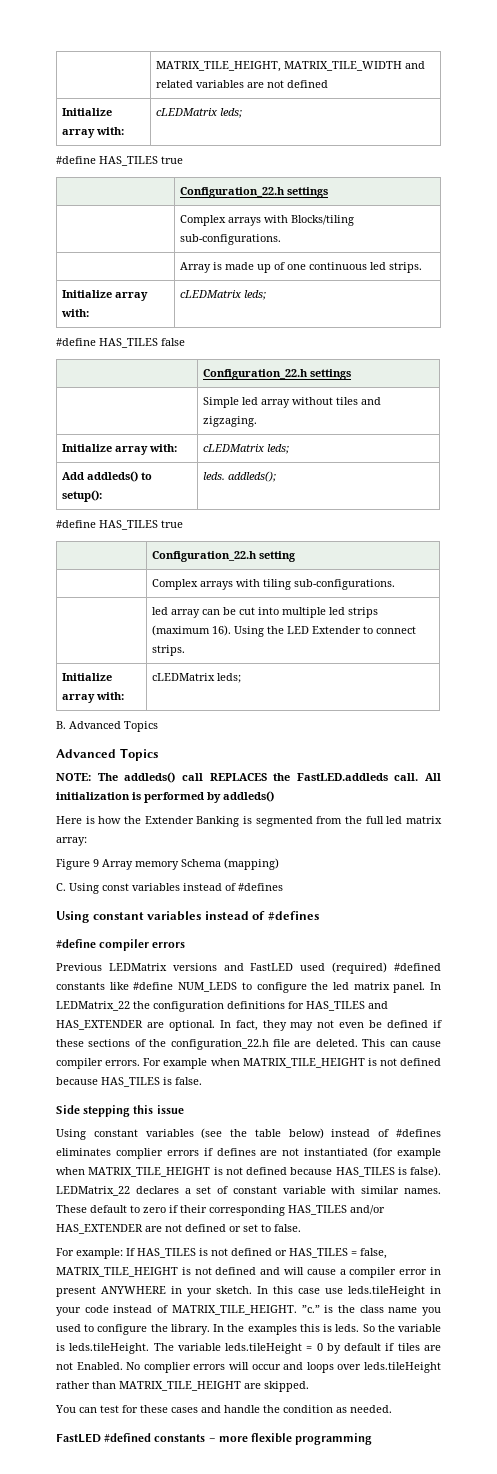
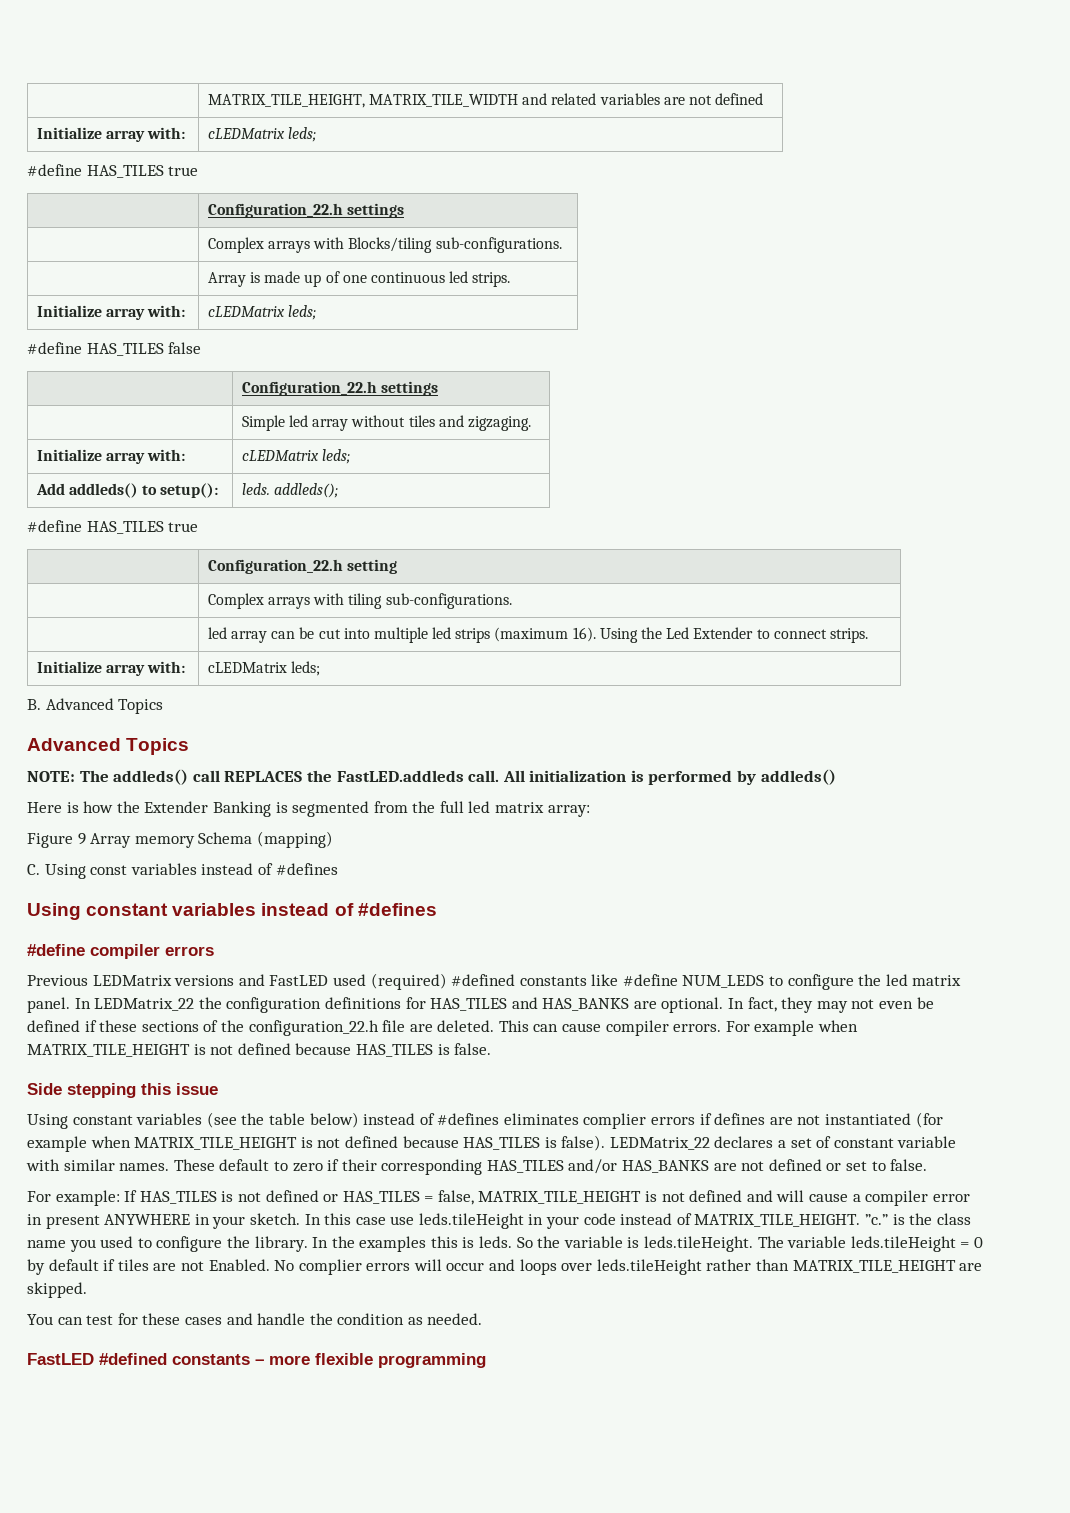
[287,626,310,634] LED -> [666,627,690,639] Led
[56,1020,143,1030] HAS_EXTENDER -> [542,998,630,1011] HAS_BANKS
[56,1224,143,1234] HAS_EXTENDER -> [622,1160,710,1173] HAS_BANKS

